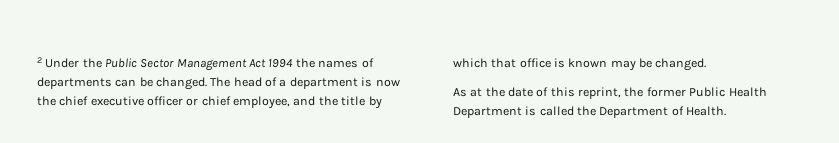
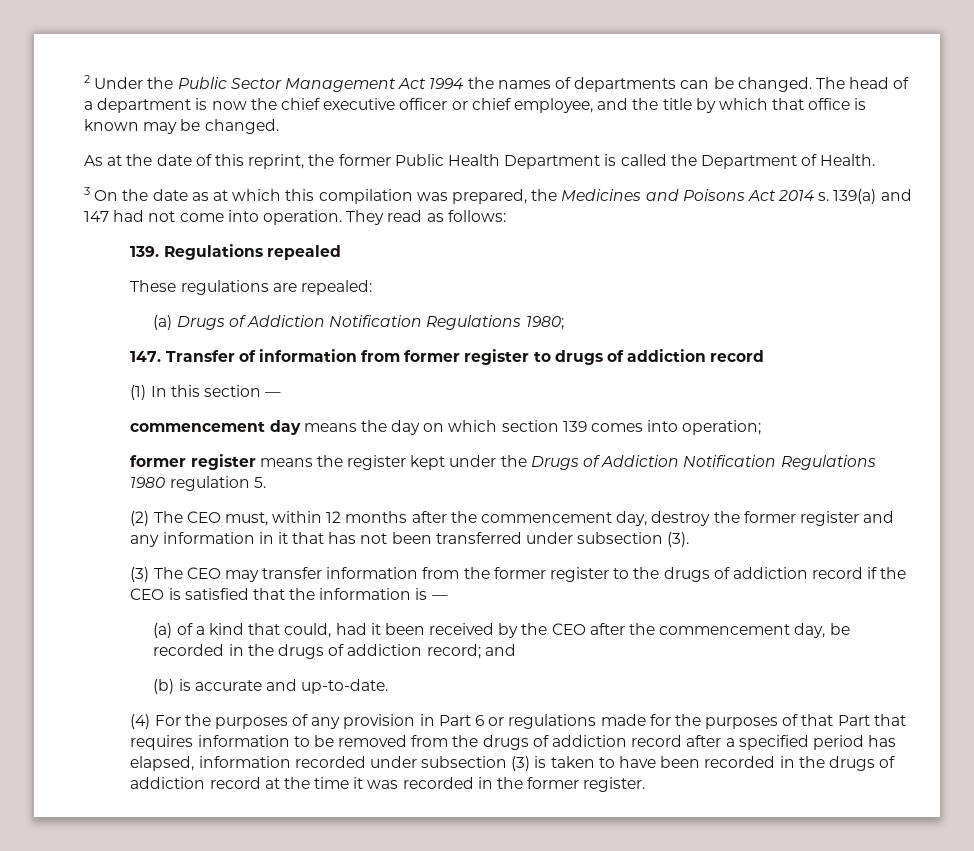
(727, 111) none -> [84,187,912,204] [84,210,506,225] [130,244,341,260] [130,280,372,295] [153,315,564,330] [130,349,765,365] [130,385,282,400] [130,420,762,435] [130,454,876,470] [130,476,266,491] [130,511,895,526] [130,532,690,547] [130,567,907,582] [130,588,448,600] [153,623,850,638] [153,644,516,659] [153,679,389,694] [130,714,906,729] [130,735,897,750] [130,756,896,771] [130,777,646,792] // 3 On the date as at which this compilation was prepared, the Medicines and Poisons Act 2014 s. 139(a) and 147 had not come into operation. They read as follows: // 139. Regulations repealed // These regulations are repealed: // (a) Drugs of Addiction Notification Regulations 1980; // 147. Transfer of information from former register to drugs of addiction record // (1) In this section — // commencement day means the day on which section 139 comes into operation; // former register means the register kept under the Drugs of Addiction Notification Regulations 1980 regulation 5. // (2) The CEO must, within 12 months after the commencement day, destroy the former register and any information in it that has not been transferred under subsection (3). // (3) The CEO may transfer information from the former register to the drugs of addiction record if the CEO is satisfied that the information is — // (a) of a kind that could, had it been received by the CEO after the commencement day, be recorded in the drugs of addiction record; and // (b) is accurate and up-to-date. // (4) For the purposes of any provision in Part 6 or regulations made for the purposes of that Part that requires information to be removed from the drugs of addiction record after a specified period has elapsed, information recorded under subsection (3) is taken to have been recorded in the drugs of addiction record at the time it was recorded in the former register.

